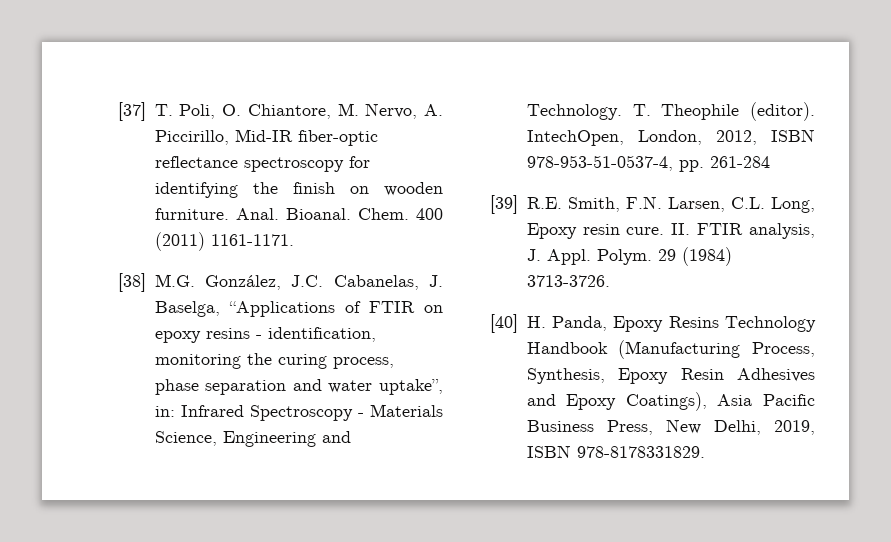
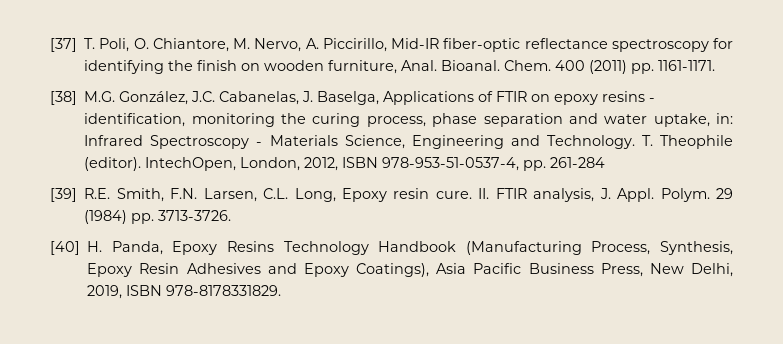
[154,208,229,220] furniture. -> [328,60,398,74] furniture,
(205, 241) none -> [631,63,655,74] pp.
[228,301,335,317] “Applications -> [383,91,475,105] Applications
[379,379,443,395] uptake”, -> [653,113,710,127] uptake,
(732, 256) none -> [131,213,155,224] pp.

